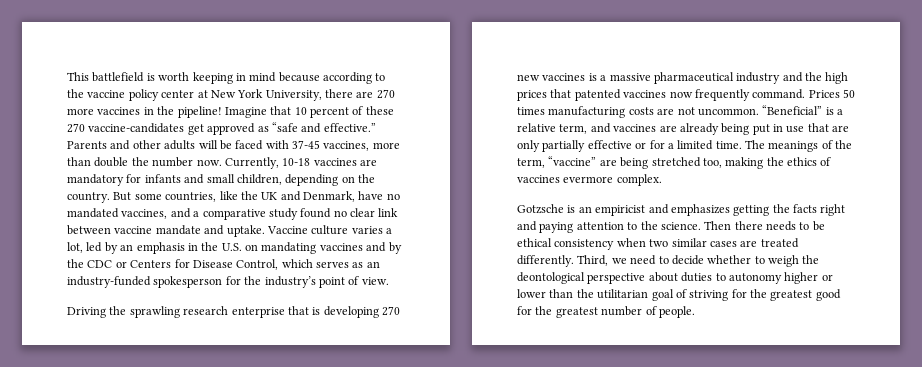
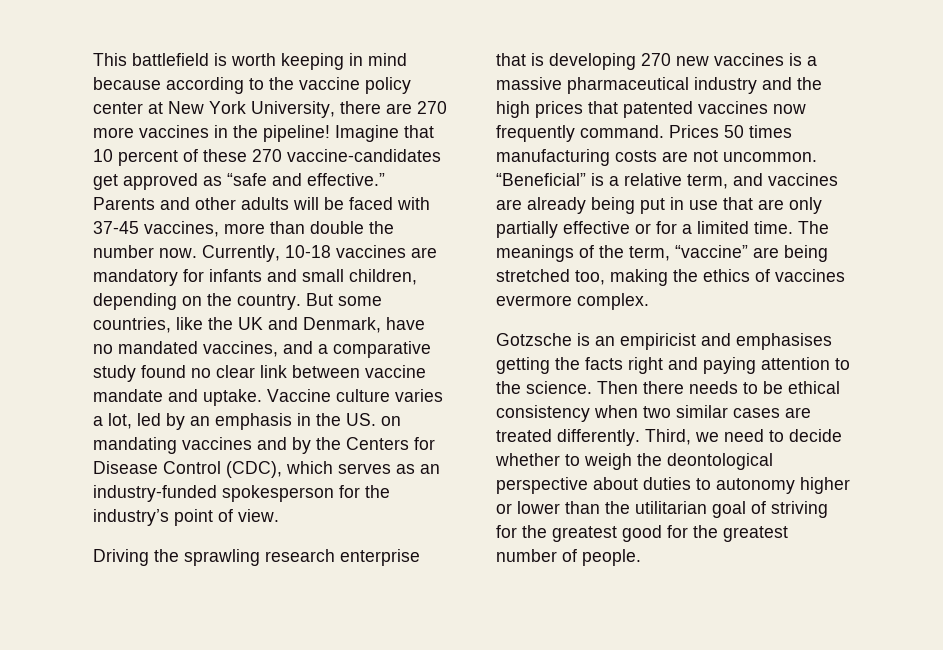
[221,243,242,251] U.S. -> [346,413,376,426] US.
[87,260,127,268] CDC or -> (341, 443) none
[236,259,279,270] Control, -> [163,461,282,478] Control (CDC),
[670,204,730,216] emphasizes -> [736,333,832,350] emphasises

